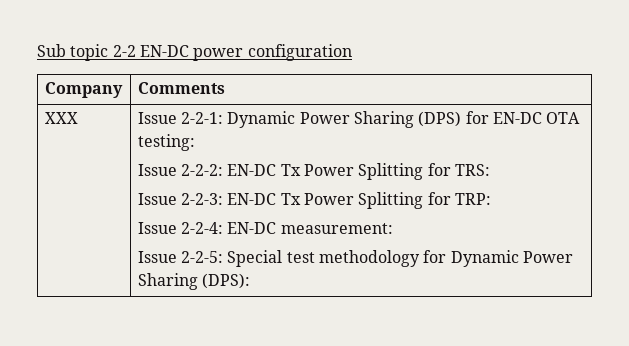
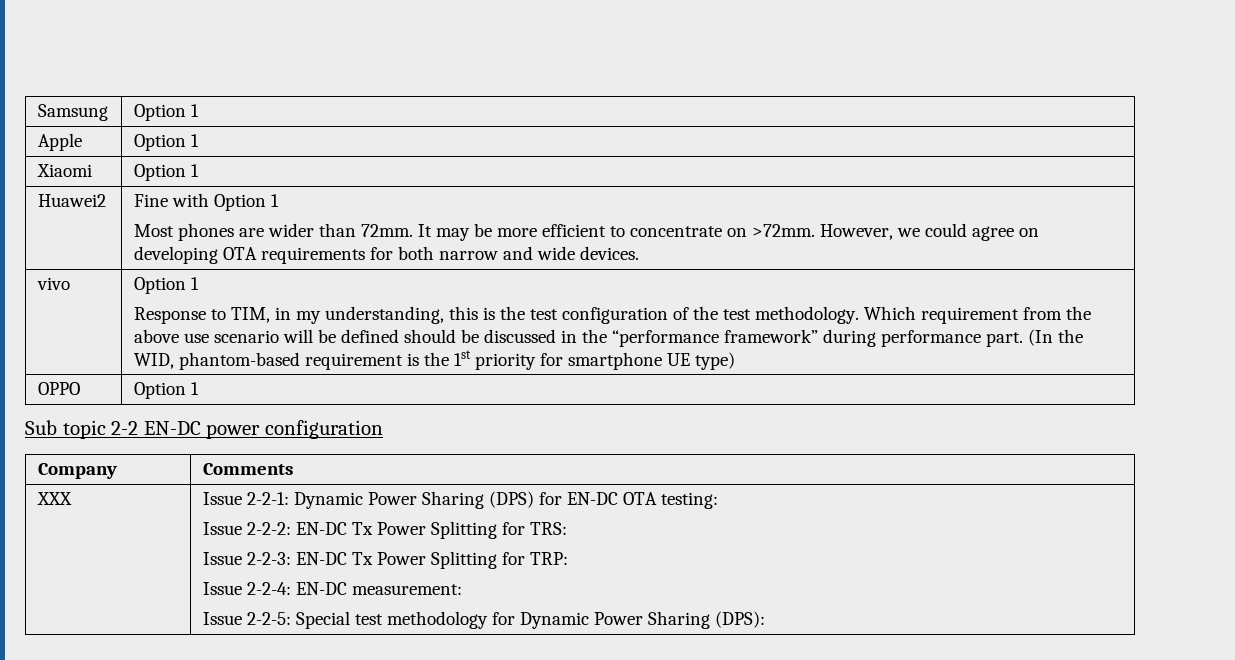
(37, 50) none -> [37,104,108,121] [133,104,199,121] [37,133,82,151] [133,134,199,151] [36,164,92,177] [133,164,199,181] [37,194,106,207] [133,193,279,211] [133,223,1039,241] [133,246,639,264] [36,277,70,290] [133,277,199,294] [133,306,1091,324] [133,329,1083,347] [133,350,735,370] [37,382,80,395] [133,382,199,399] Samsung | Option 1 // Apple | Option 1 // Xiaomi | Option 1 // Huawei2 | Fine with Option 1 // Most phones are wider than 72mm. It may be more efficient to concentrate on >72mm. However, we could agree on developing OTA requirements for both narrow and wide devices. // vivo | Option 1 // Response to TIM, in my understanding, this is the test configuration of the test methodology. Which requirement from the above use scenario will be defined should be discussed in the “performance framework” during performance part. (In the WID, phantom-based requirement is the 1st priority for smartphone UE type) // OPPO | Option 1 //

